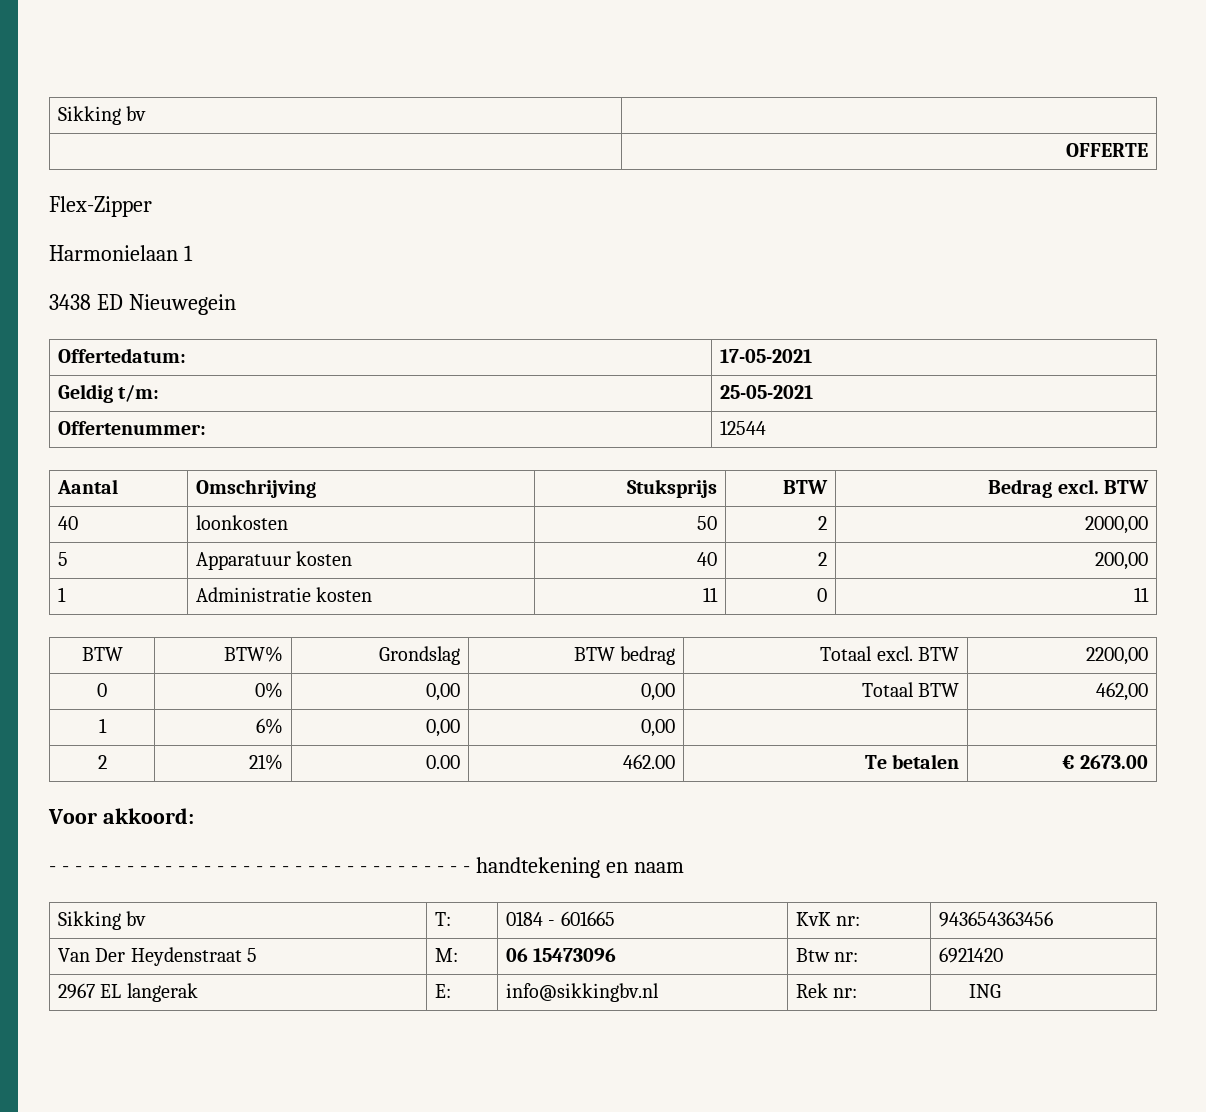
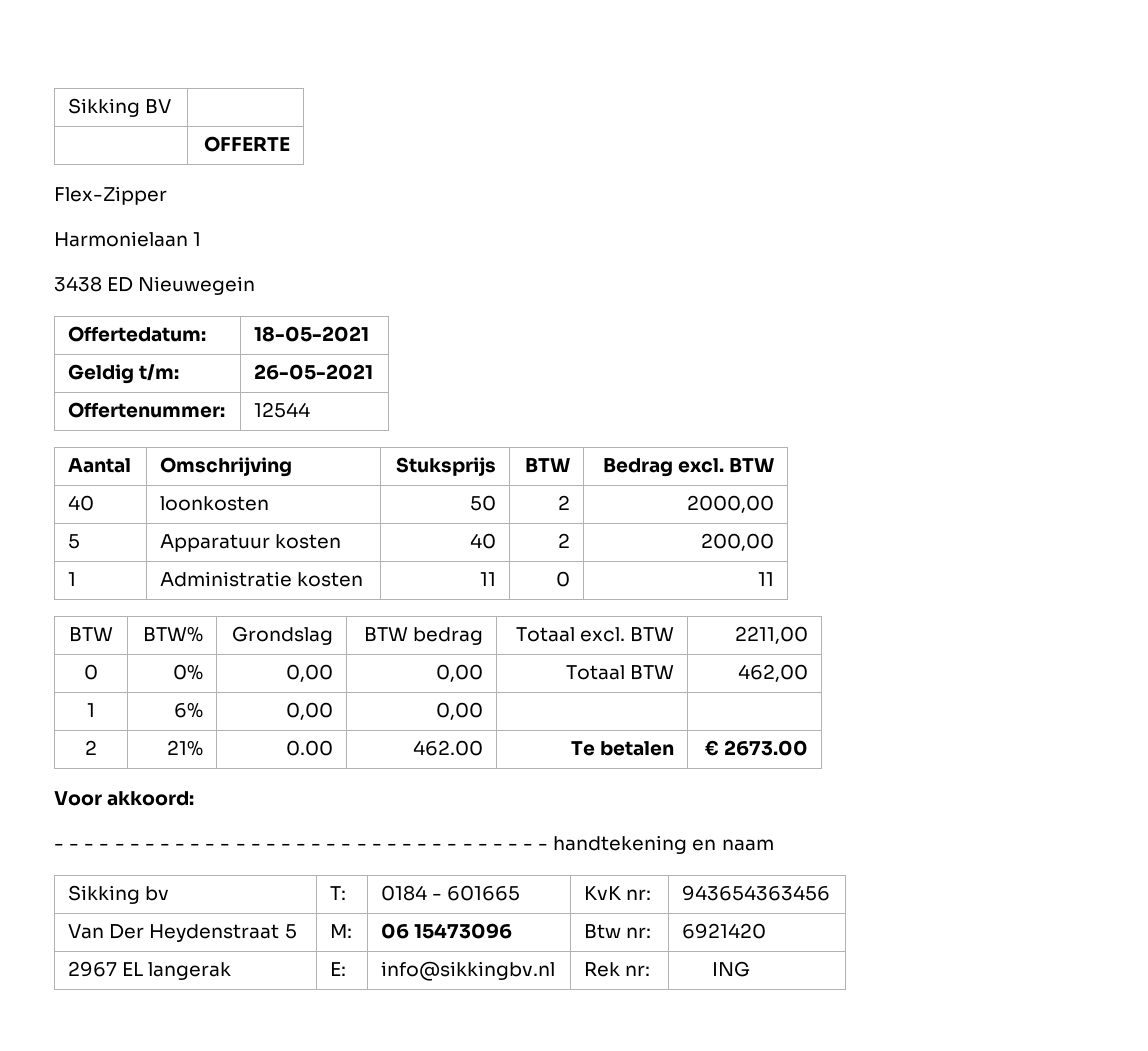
[57,106,147,125] Sikking bv -> [68,98,172,117] Sikking BV
[719,349,812,363] 17-05-2021 -> [254,326,370,342] 18-05-2021
[719,385,813,399] 25-05-2021 -> [254,364,374,380] 26-05-2021
[1086,647,1149,665] 2200,00 -> [734,626,808,644] 2211,00

